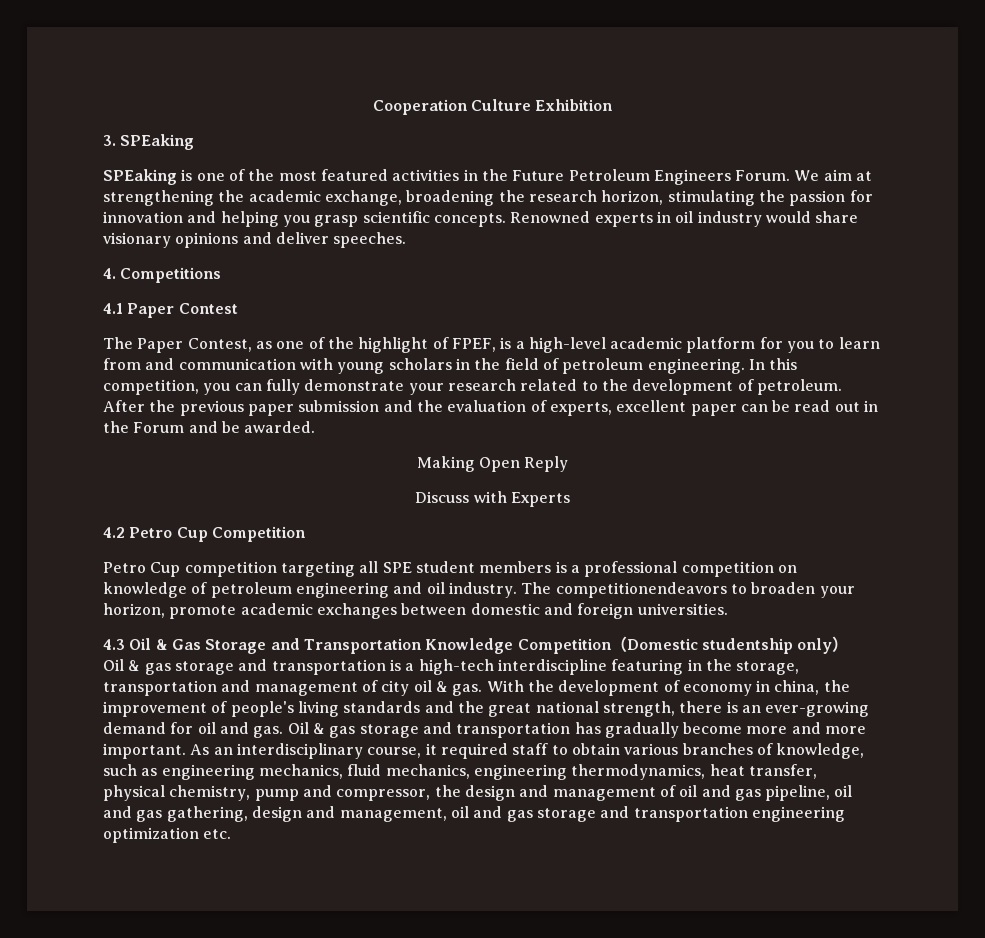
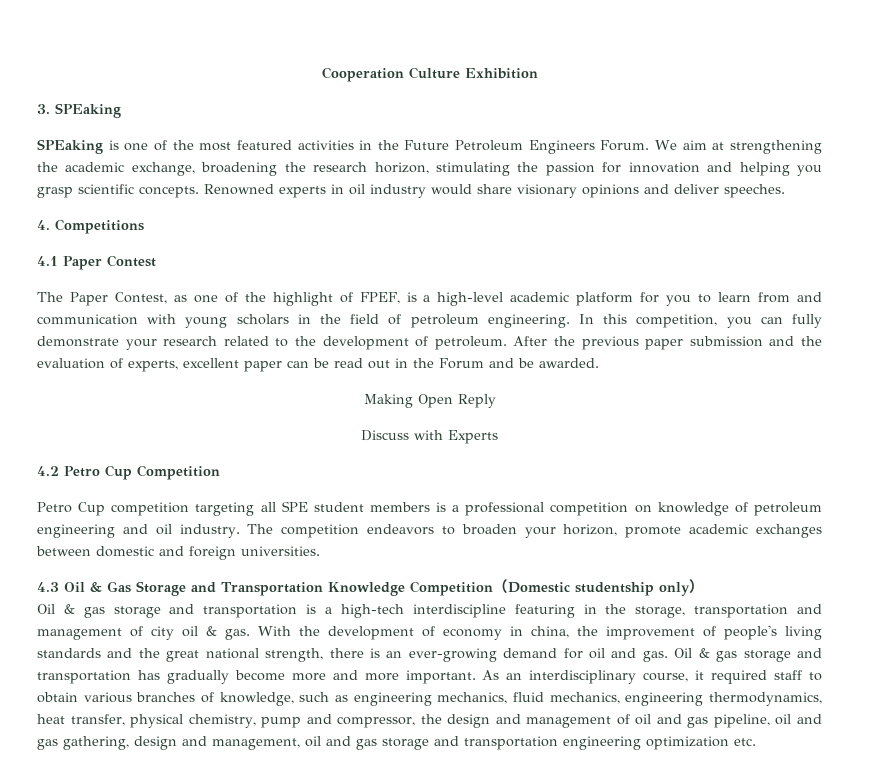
[555,582,727,598] competitionendeavors -> [281,524,435,538] competition endeavors

